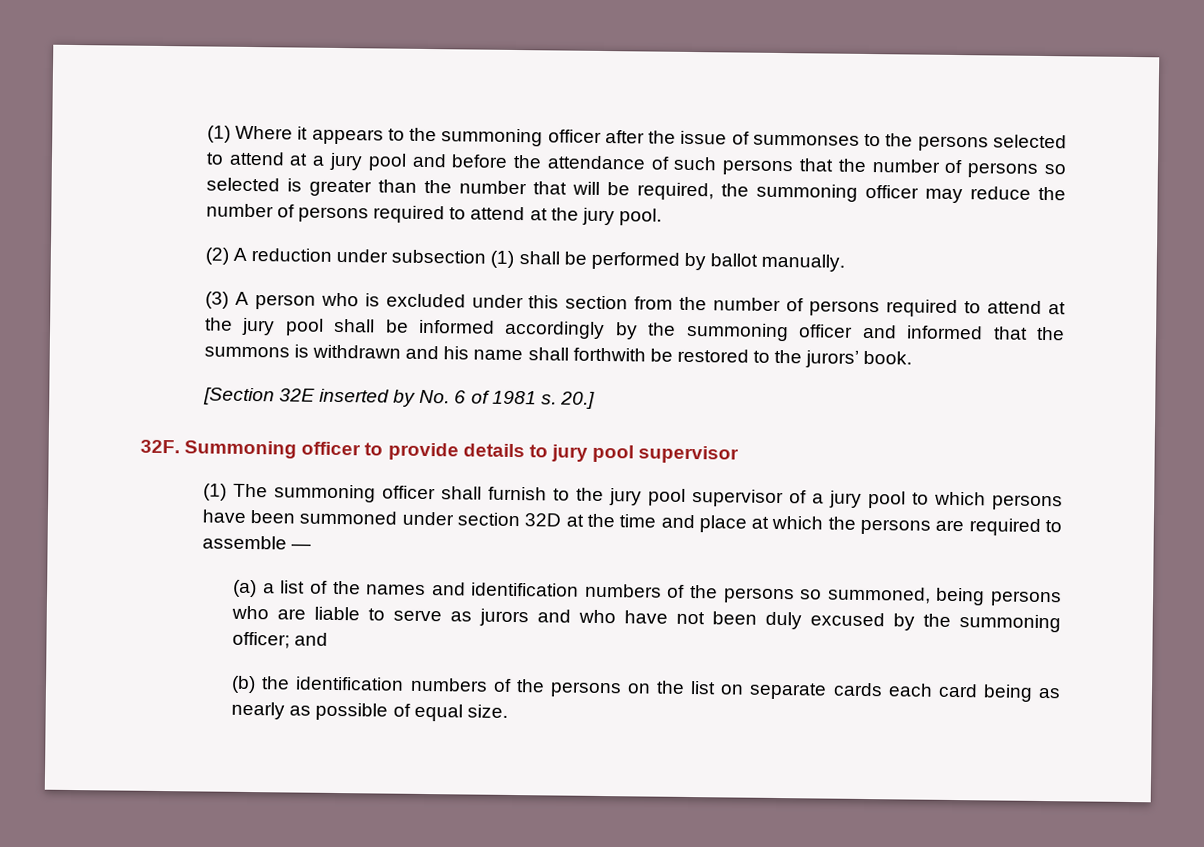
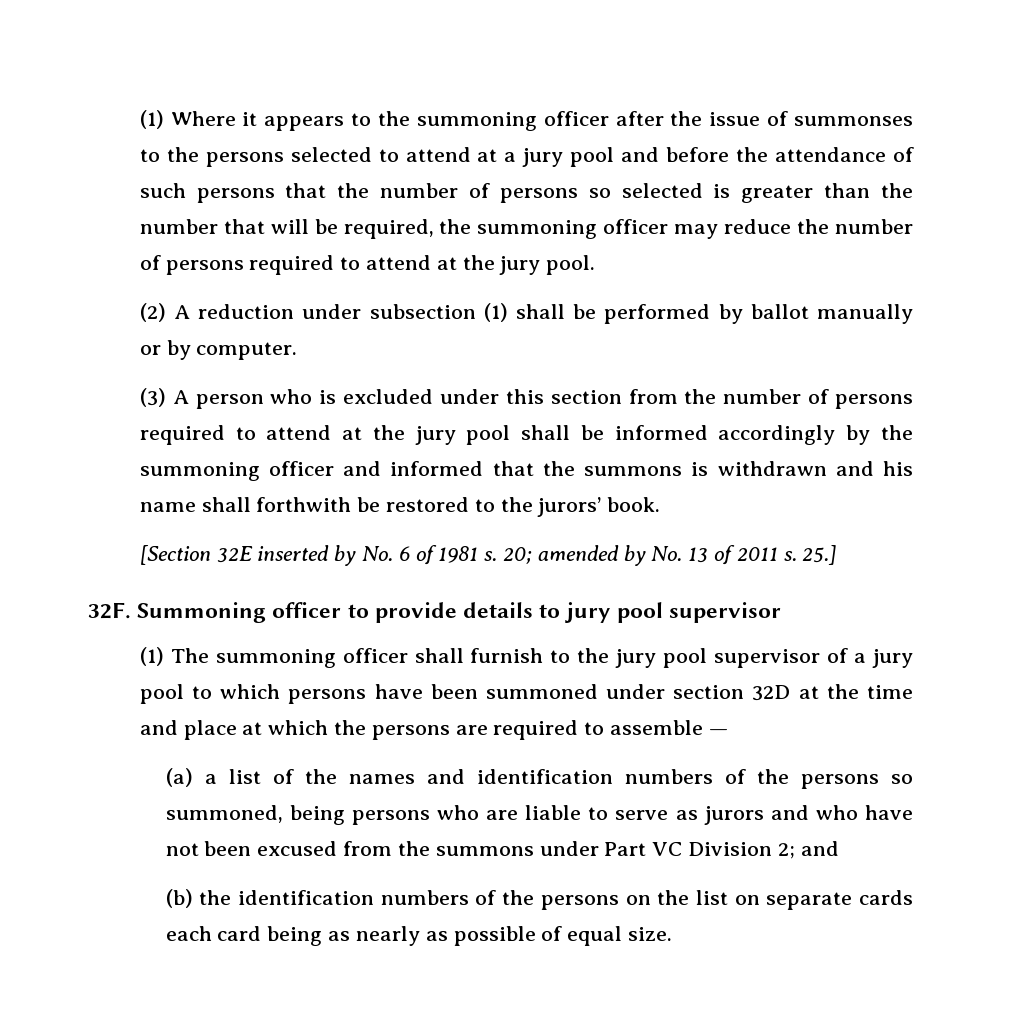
[761,253,846,272] manually. -> [817,304,914,324] [139,340,298,360] manually or by computer.
[559,391,595,409] 20.] -> [503,545,837,566] 20; amended by No. 13 of 2011 s. 25.]
[765,611,1061,633] [232,631,291,649] duly excused by the summoning officer; -> [257,841,795,859] excused from the summons under Part VC Division 2;

